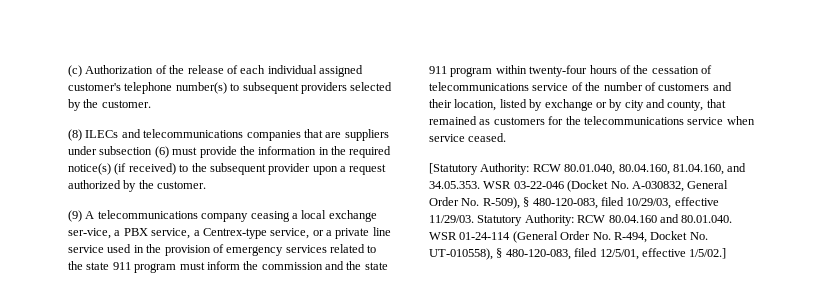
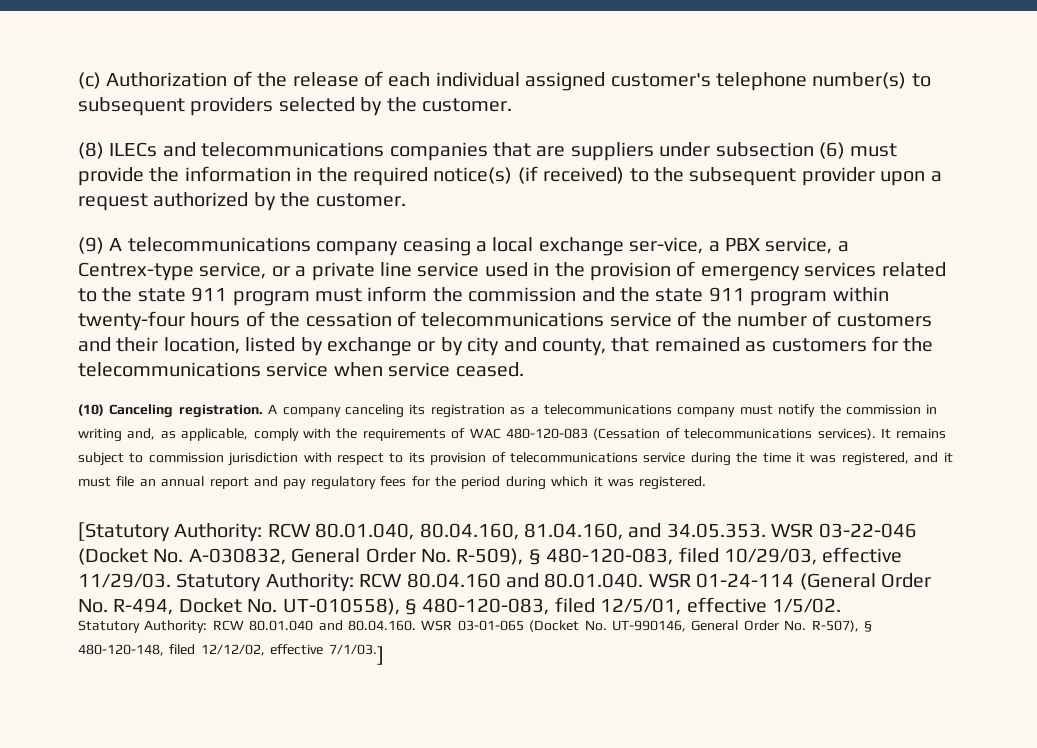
(507, 137) none -> [78,404,938,418] [78,428,947,442] [78,452,953,466] [78,476,707,490] // (10) Canceling registration. A company canceling its registration as a telecommunications company must notify the commission in writing and, as applicable, comply with the requirements of WAC 480-120-083 (Cessation of telecommunications services). It remains subject to commission jurisdiction with respect to its provision of telecommunications service during the time it was registered, and it must file an annual report and pay regulatory fees for the period during which it was registered.
[689,248,727,259] 1/5/02.] -> [771,598,841,613] [78,620,872,633] [78,644,384,665] 1/5/02. // Statutory Authority: RCW 80.01.040 and 80.04.160. WSR 03-01-065 (Docket No. UT-990146, General Order No. R-507), § 480-120-148, filed 12/12/02, effective 7/1/03.]

